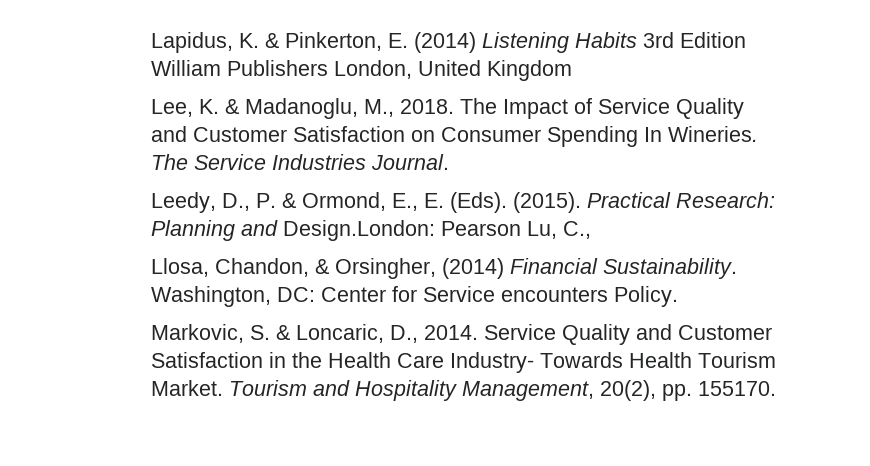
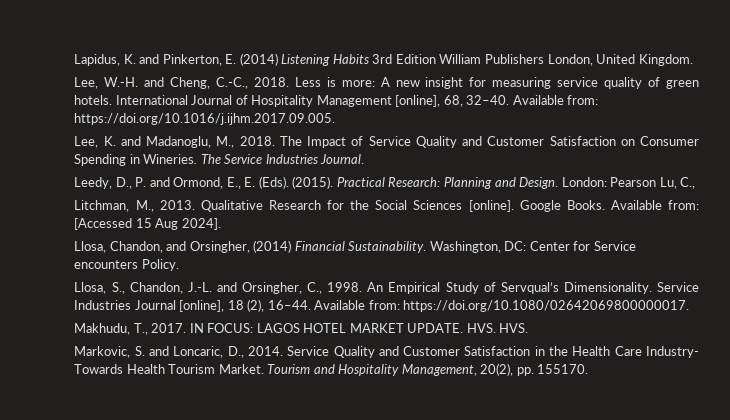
[265,33,280,48] & -> [139,54,160,64] and
[487,60,573,81] Kingdom -> [638,54,693,66] [74,77,700,89] [74,95,599,107] [74,113,336,125] Kingdom. // Lee, W.-H. and Cheng, C.-C., 2018. Less is more: A new insight for measuring service quality of green hotels. International Journal of Hospitality Management [online], 68, 32–40. Available from: https://doi.org/10.1016/j.ijhm.2017.09.005.
[225,99,240,114] & -> [120,136,141,146] and
[644,127,663,142] In -> [129,154,140,164] in
[282,193,297,208] & -> [149,177,170,187] and
[283,220,436,241] Design.London: -> [519,177,607,189] Design. London:
(592, 230) none -> [74,200,699,212] [74,218,221,230] // Litchman, M., 2013. Qualitative Research for the Social Sciences [online]. Google Books. Available from: [Accessed 15 Aug 2024].
[315,259,330,274] & -> [166,241,187,251] and
(679, 296) none -> [74,282,700,294] [74,299,690,312] [74,323,529,335] // Llosa, S., Chandon, J.-L. and Orsingher, C., 1998. An Empirical Study of Servqual’s Dimensionality. Service Industries Journal [online], 18 (2), 16–44. Available from: https://doi.org/10.1080/02642069800000017. // Makhudu, T., 2017. IN FOCUS: LAGOS HOTEL MARKET UPDATE. HVS. HVS.
[276,325,291,340] & -> [149,346,170,356] and

